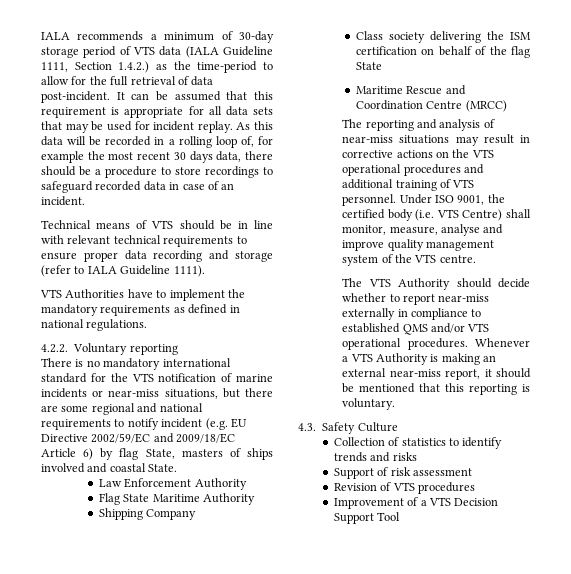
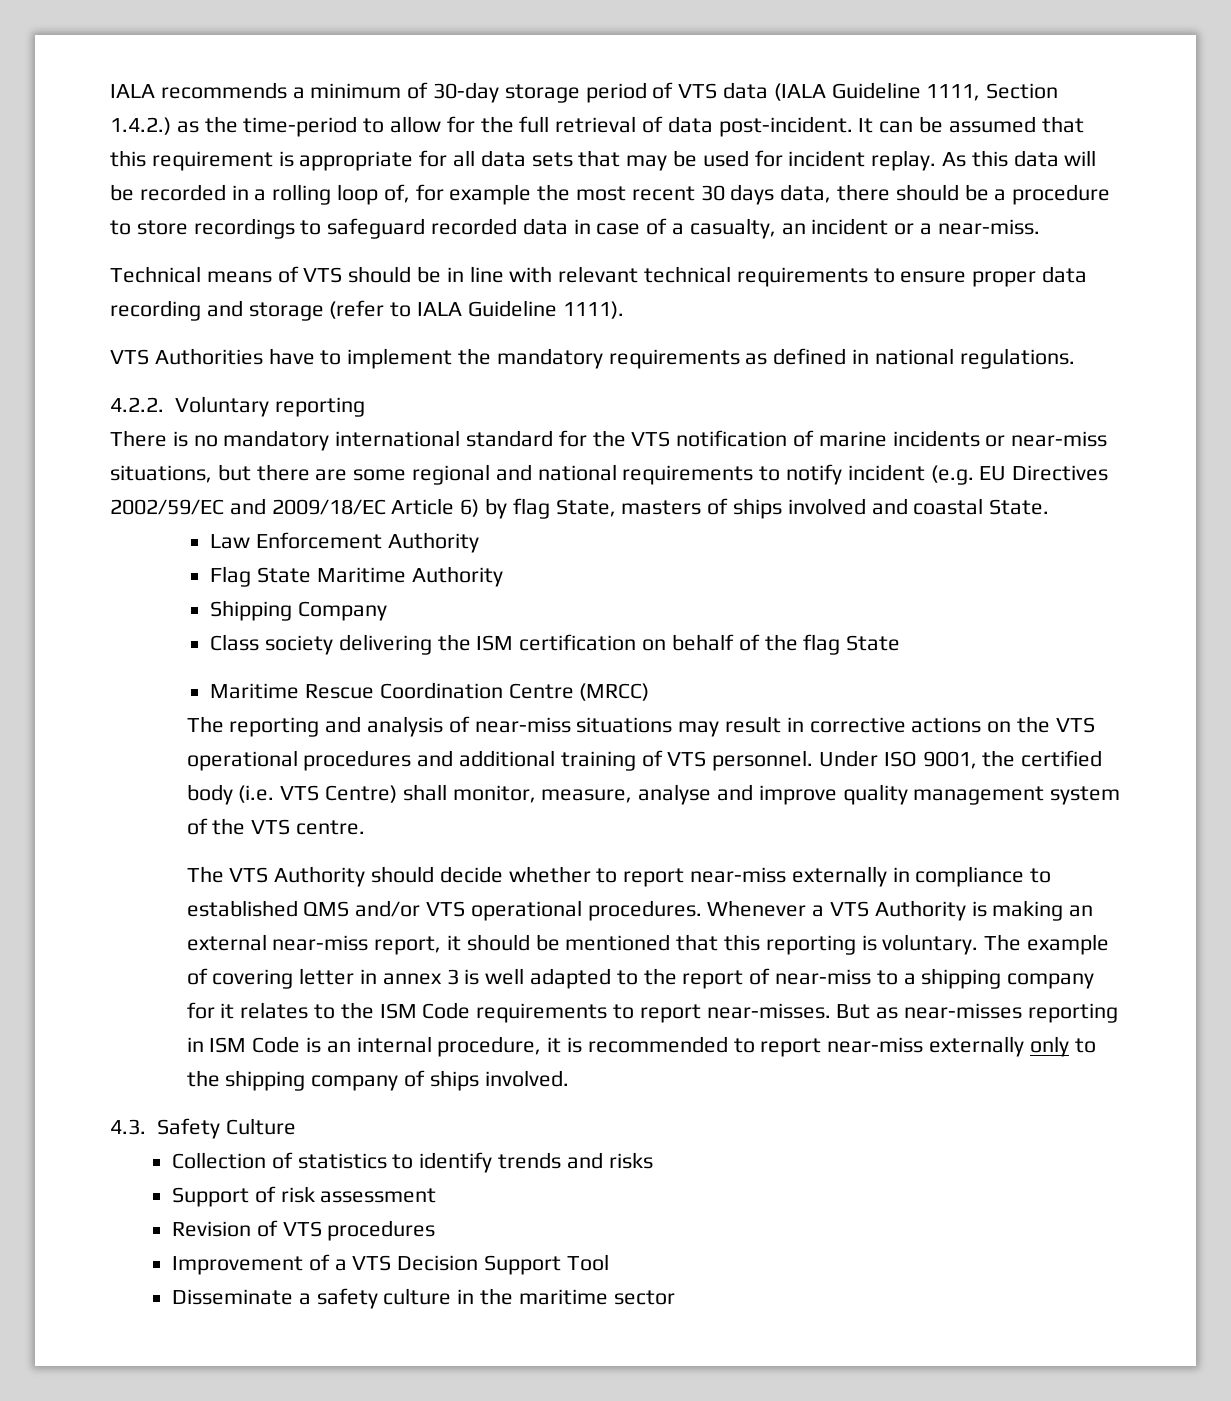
[221,183,235,190] [41,196,85,206] an incident. -> [672,218,1040,239] a casualty, an incident or a near-miss.
[41,434,88,442] Directive -> [1012,465,1109,481] Directives
[445,85,466,95] and -> (375, 691) none
(396, 404) none -> [984,934,1110,955] [186,968,1095,989] [186,1002,1118,1023] [186,1036,1096,1057] [186,1070,569,1091] The example of covering letter in annex 3 is well adapted to the report of near-miss to a shipping company for it relates to the ISM Code requirements to report near-misses. But as near-misses reporting in ISM Code is an internal procedure, it is recommended to report near-miss externally only to the shipping company of ships involved.
(401, 516) none -> [171,1288,675,1309] // Disseminate a safety culture in the maritime sector

